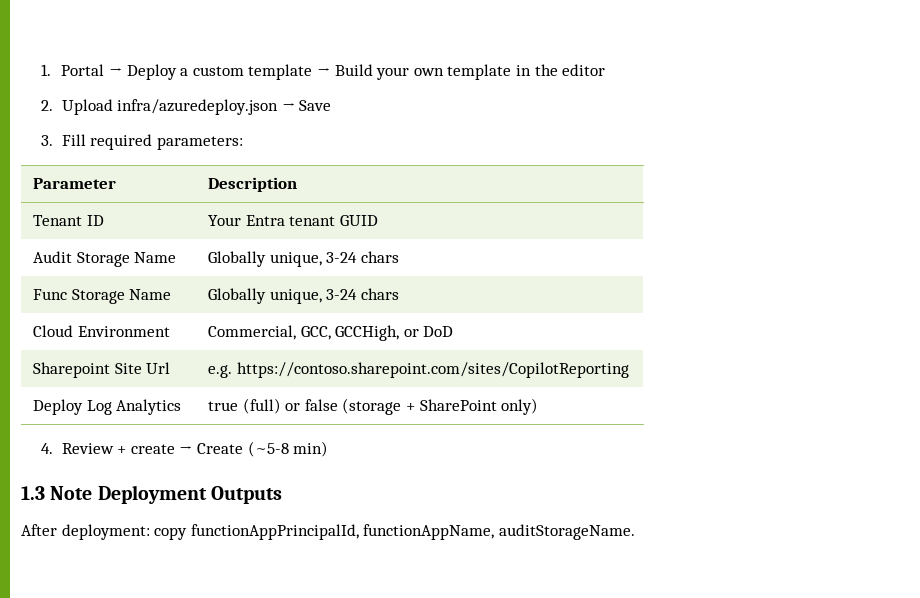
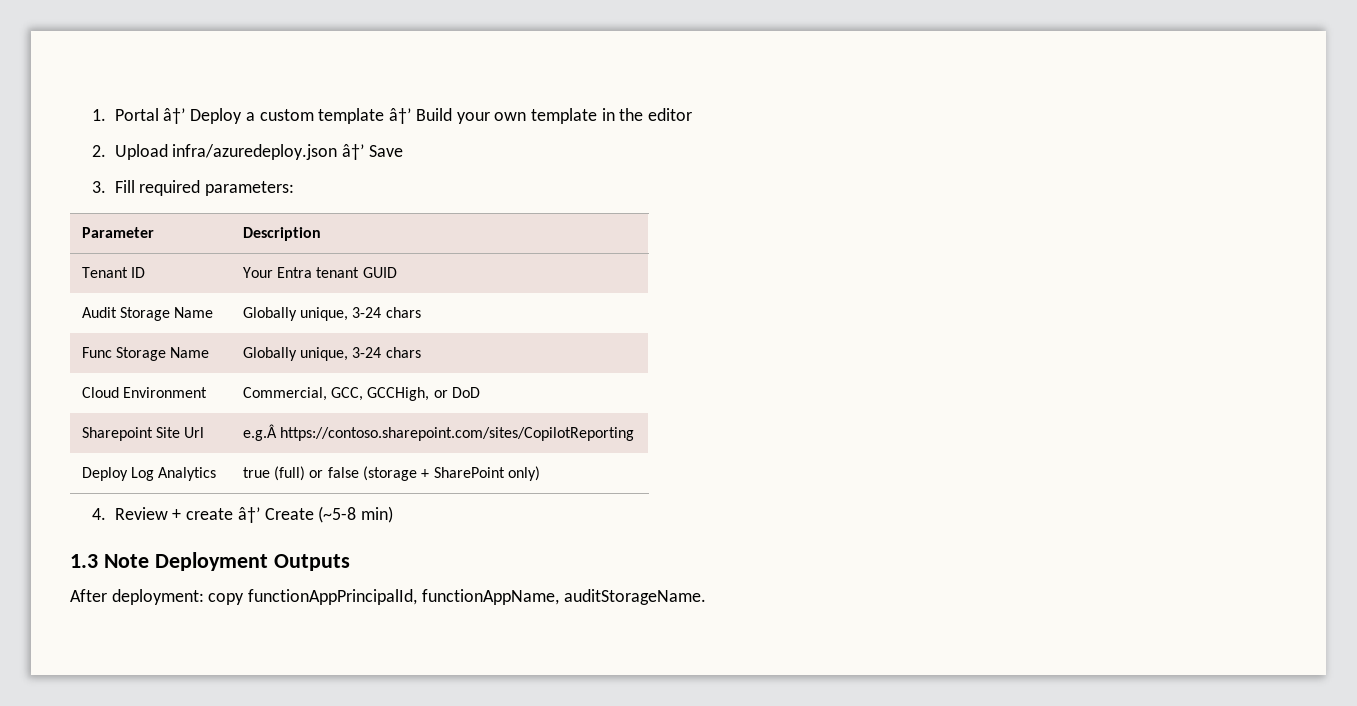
[109,68,123,76] → -> [163,108,186,124] â†’
[316,68,330,76] → -> [389,108,412,124] â†’
[281,103,295,111] → -> [342,144,365,160] â†’
[208,365,233,378] e.g. -> [242,424,277,441] e.g.Â
[179,446,193,454] → -> [237,507,260,523] â†’

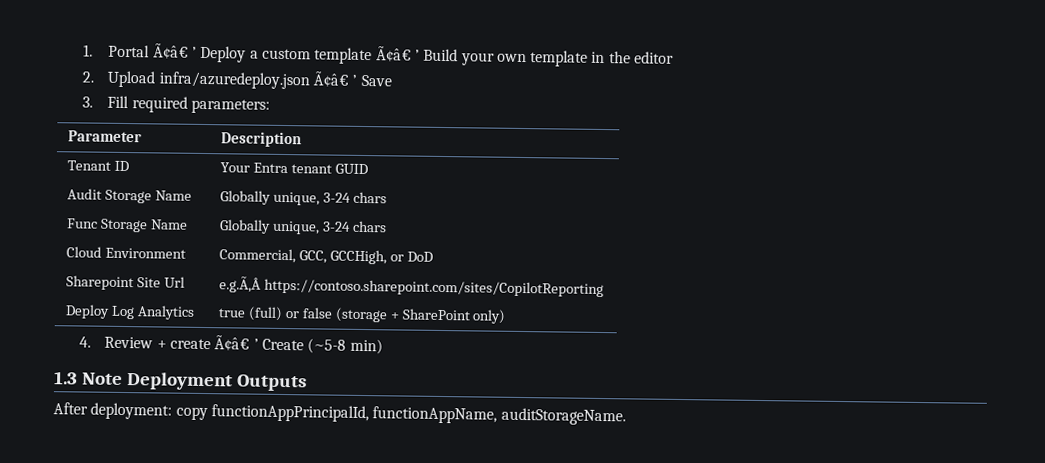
[163,108,186,124] â†’ -> [152,43,197,59] Ã¢â€ ’
[389,108,412,124] â†’ -> [375,46,420,62] Ã¢â€ ’
[342,144,365,160] â†’ -> [312,71,358,87] Ã¢â€ ’
[242,424,277,441] e.g.Â -> [219,276,262,293] e.g.Ã‚Â
[237,507,260,523] â†’ -> [214,335,259,351] Ã¢â€ ’

